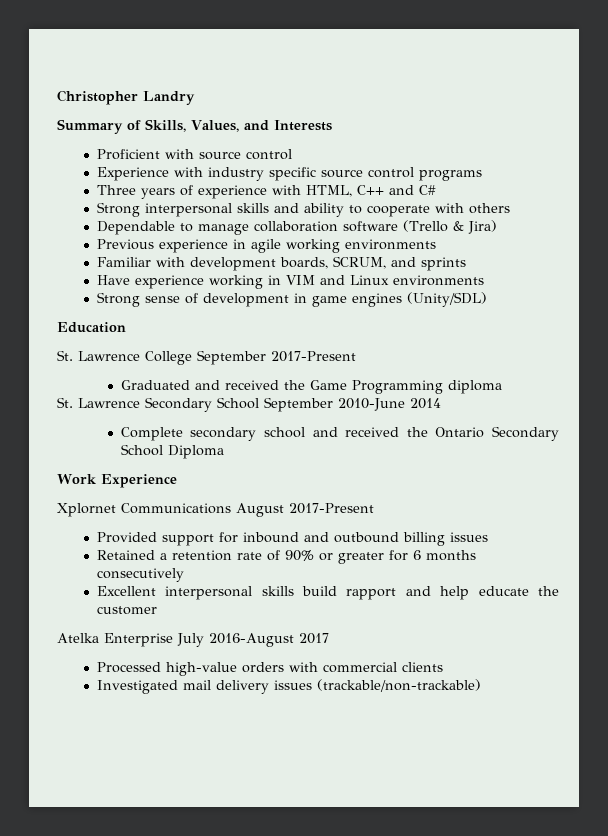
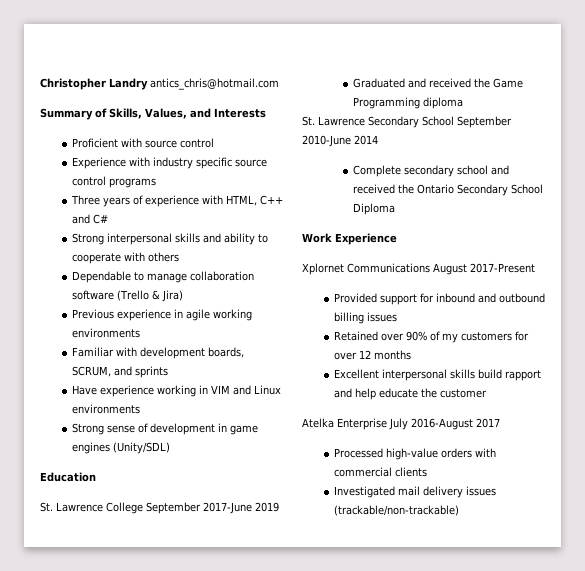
(195, 98) none -> [150,78,279,90] antics_chris@hotmail.com
[271,351,356,362] 2017-Present -> [203,502,279,514] 2017-June 2019
[159,550,421,564] a retention rate of 90% or greater for 6 -> [380,331,529,343] [333,350,371,360] over 90% of my customers for over 12
[96,568,184,582] consecutively -> (411, 355) none

